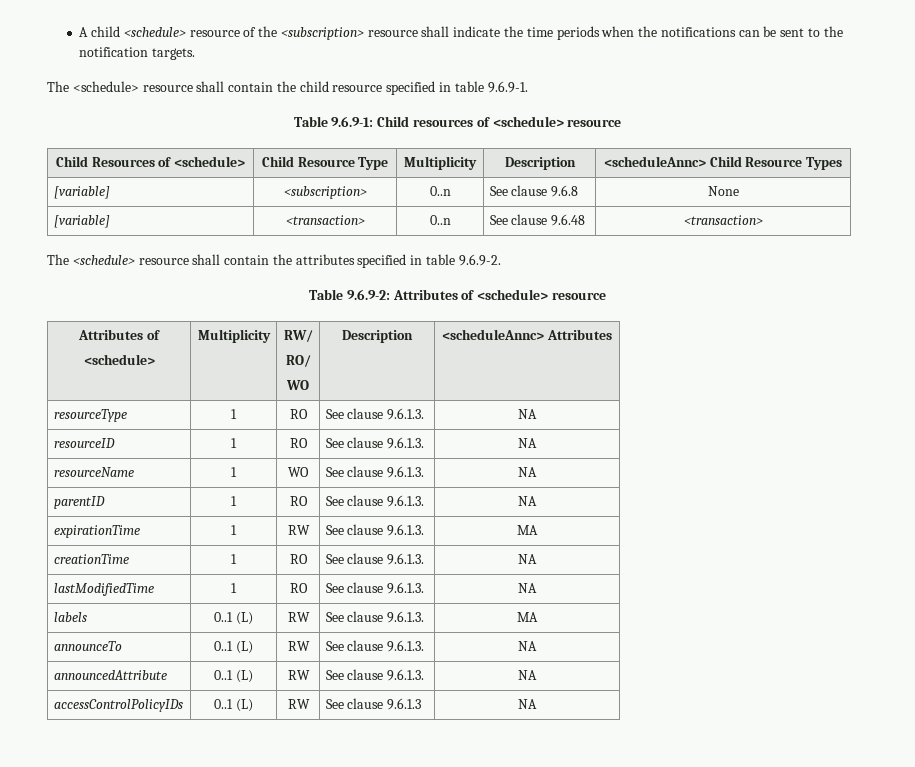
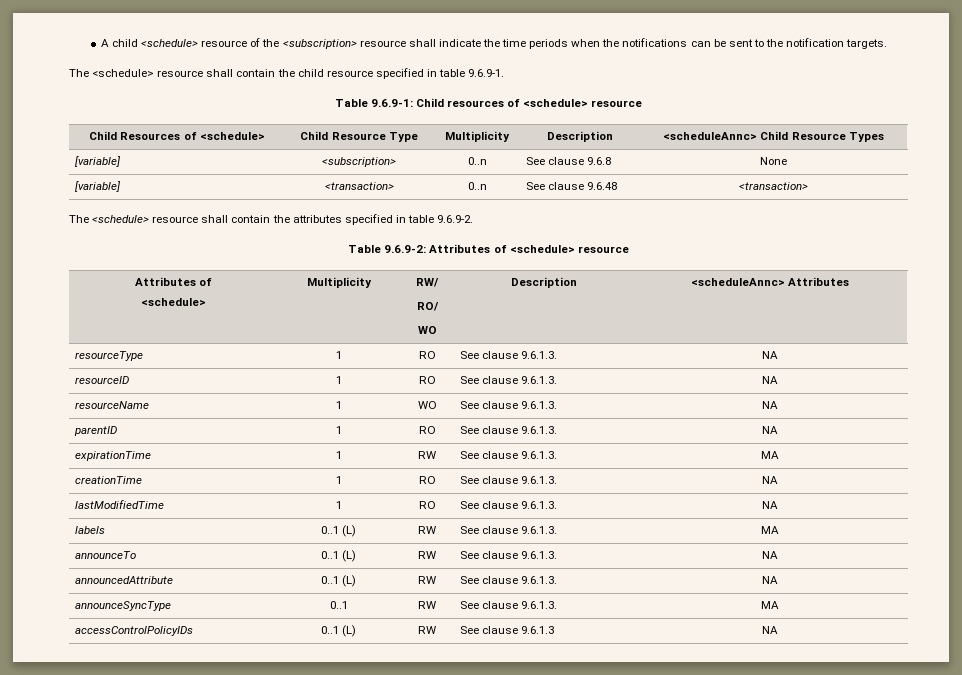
(537, 675) none -> [74,601,171,611] [329,601,348,609] [418,601,436,609] [459,601,557,609] [761,601,779,609] // announceSyncType | 0..1 | RW | See clause 9.6.1.3. | MA

